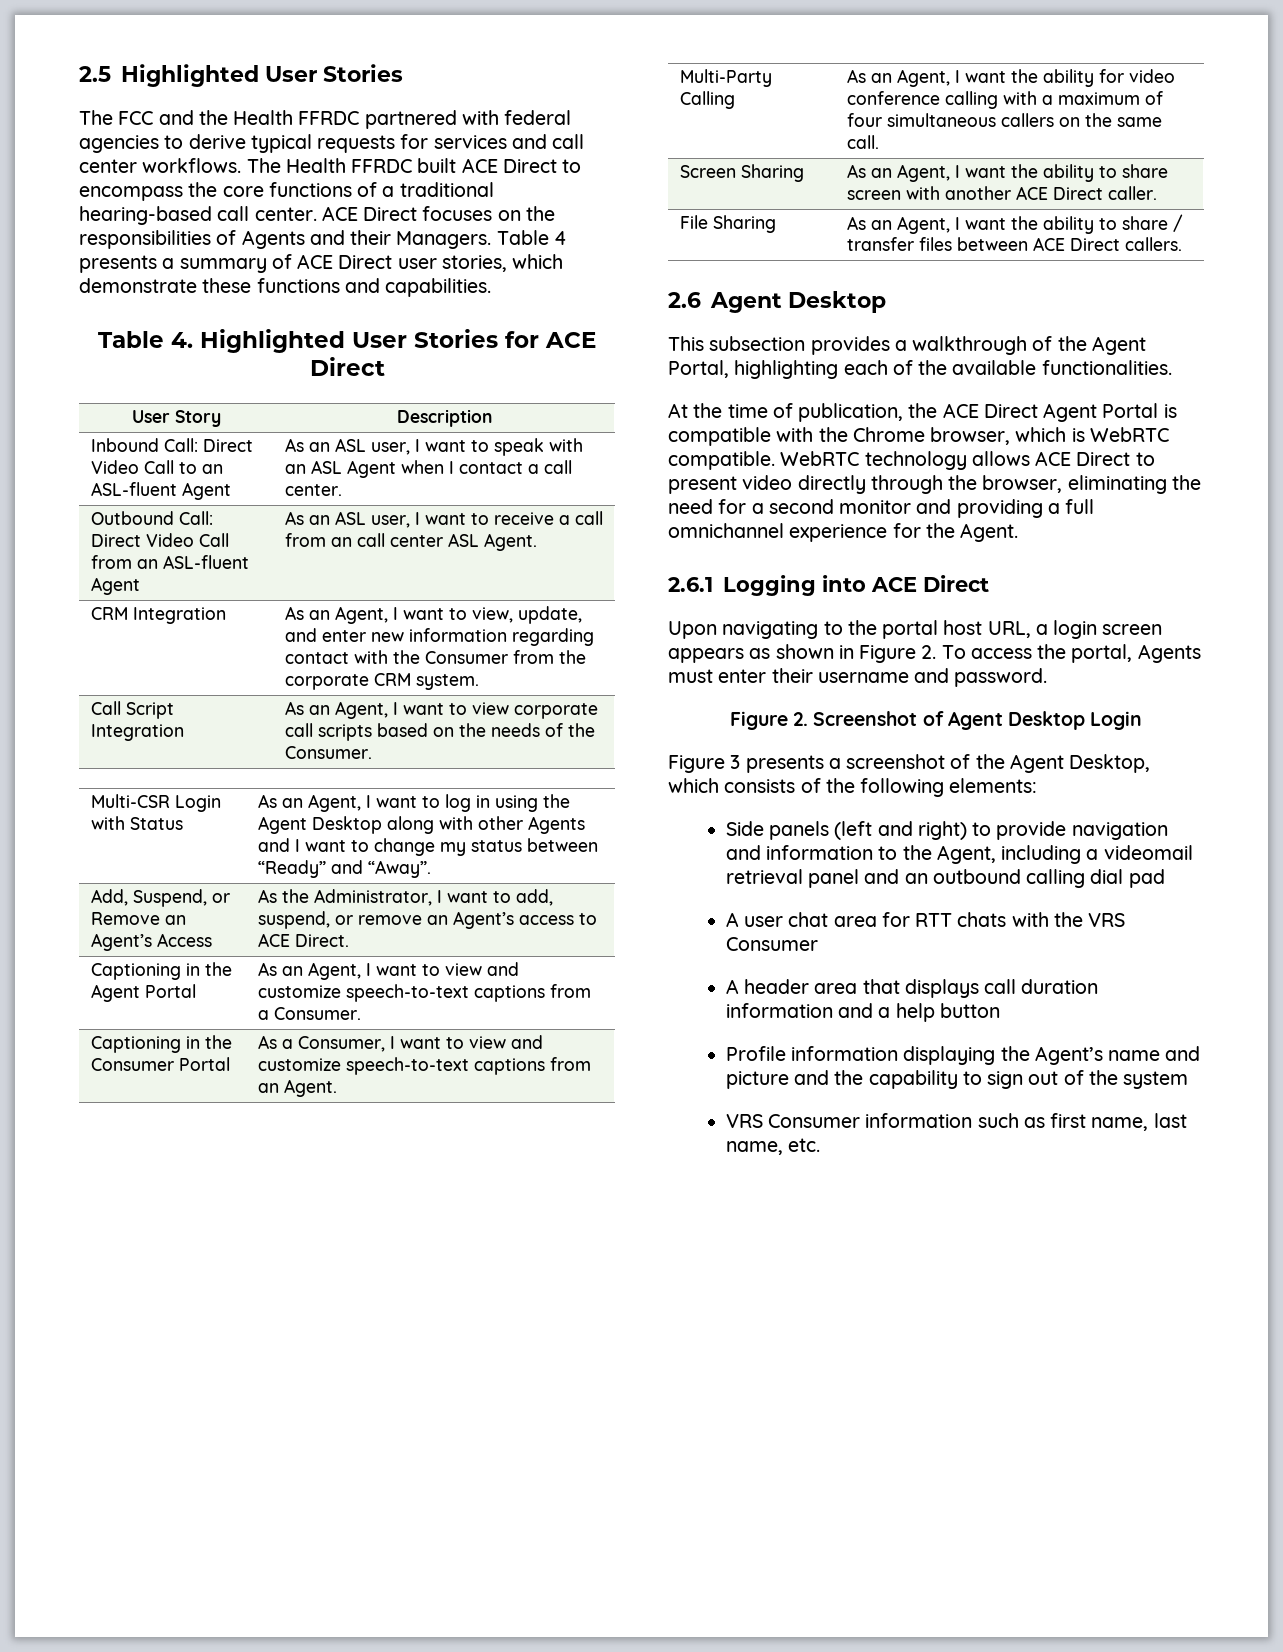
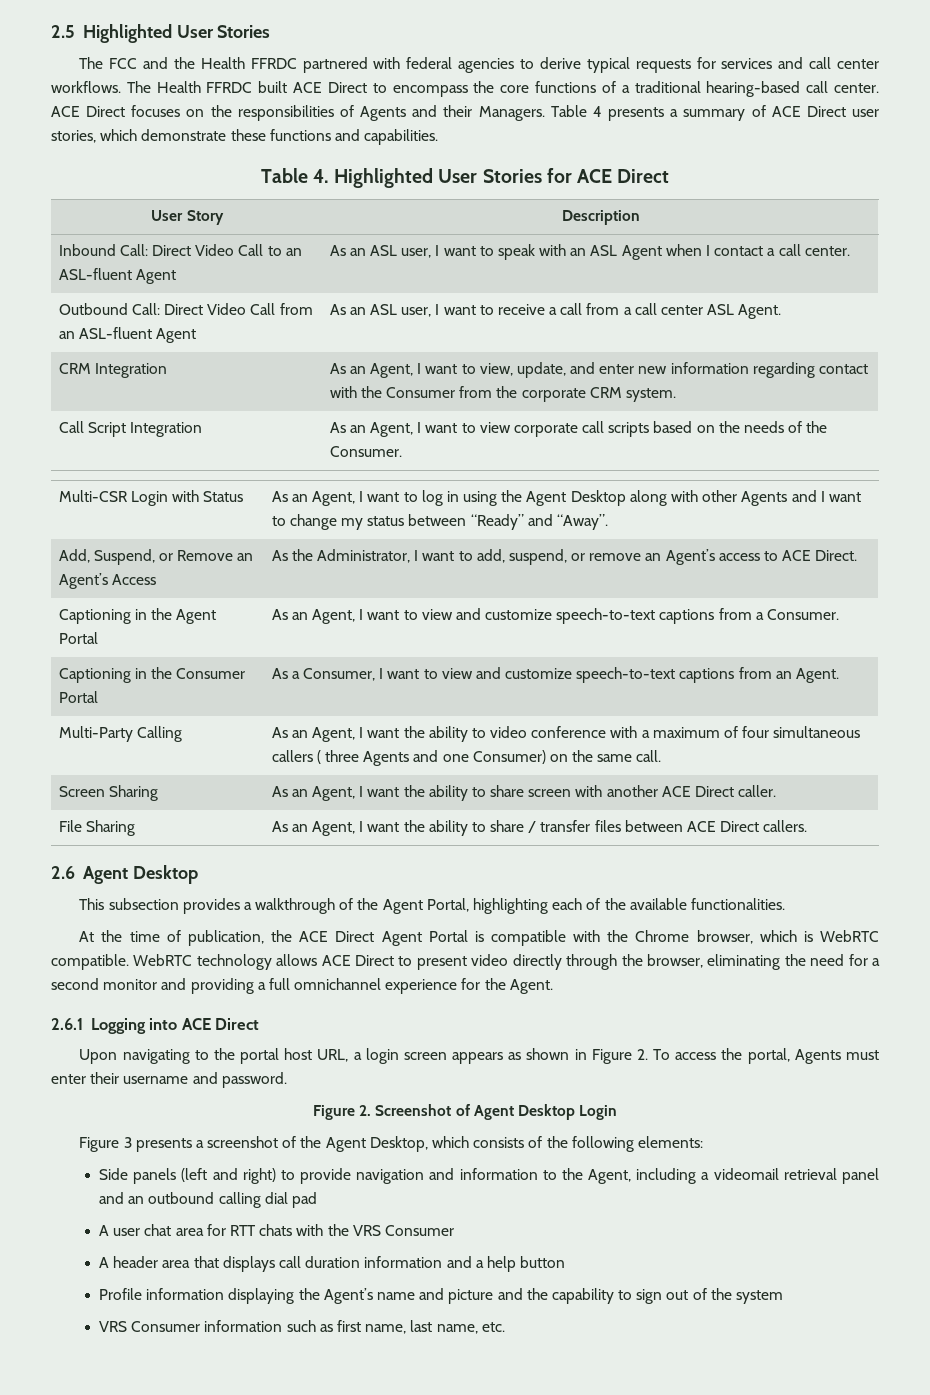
[330,537,352,547] an -> [623,307,632,315] a
[1098,69,1124,83] for -> [471,728,486,738] to
[944,91,998,109] calling -> (607, 732) none
(1054, 120) none -> [316,750,546,766] ( three Agents and one Consumer)

